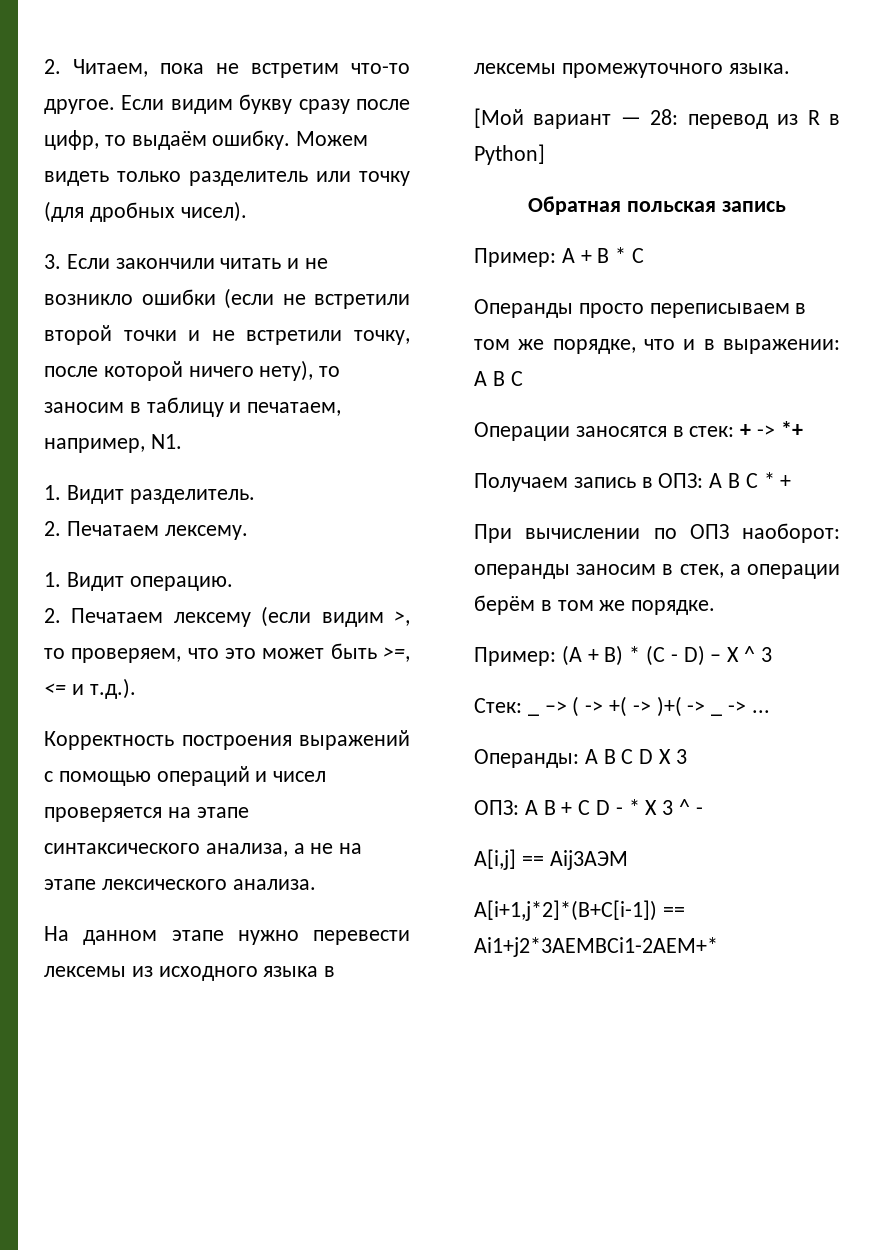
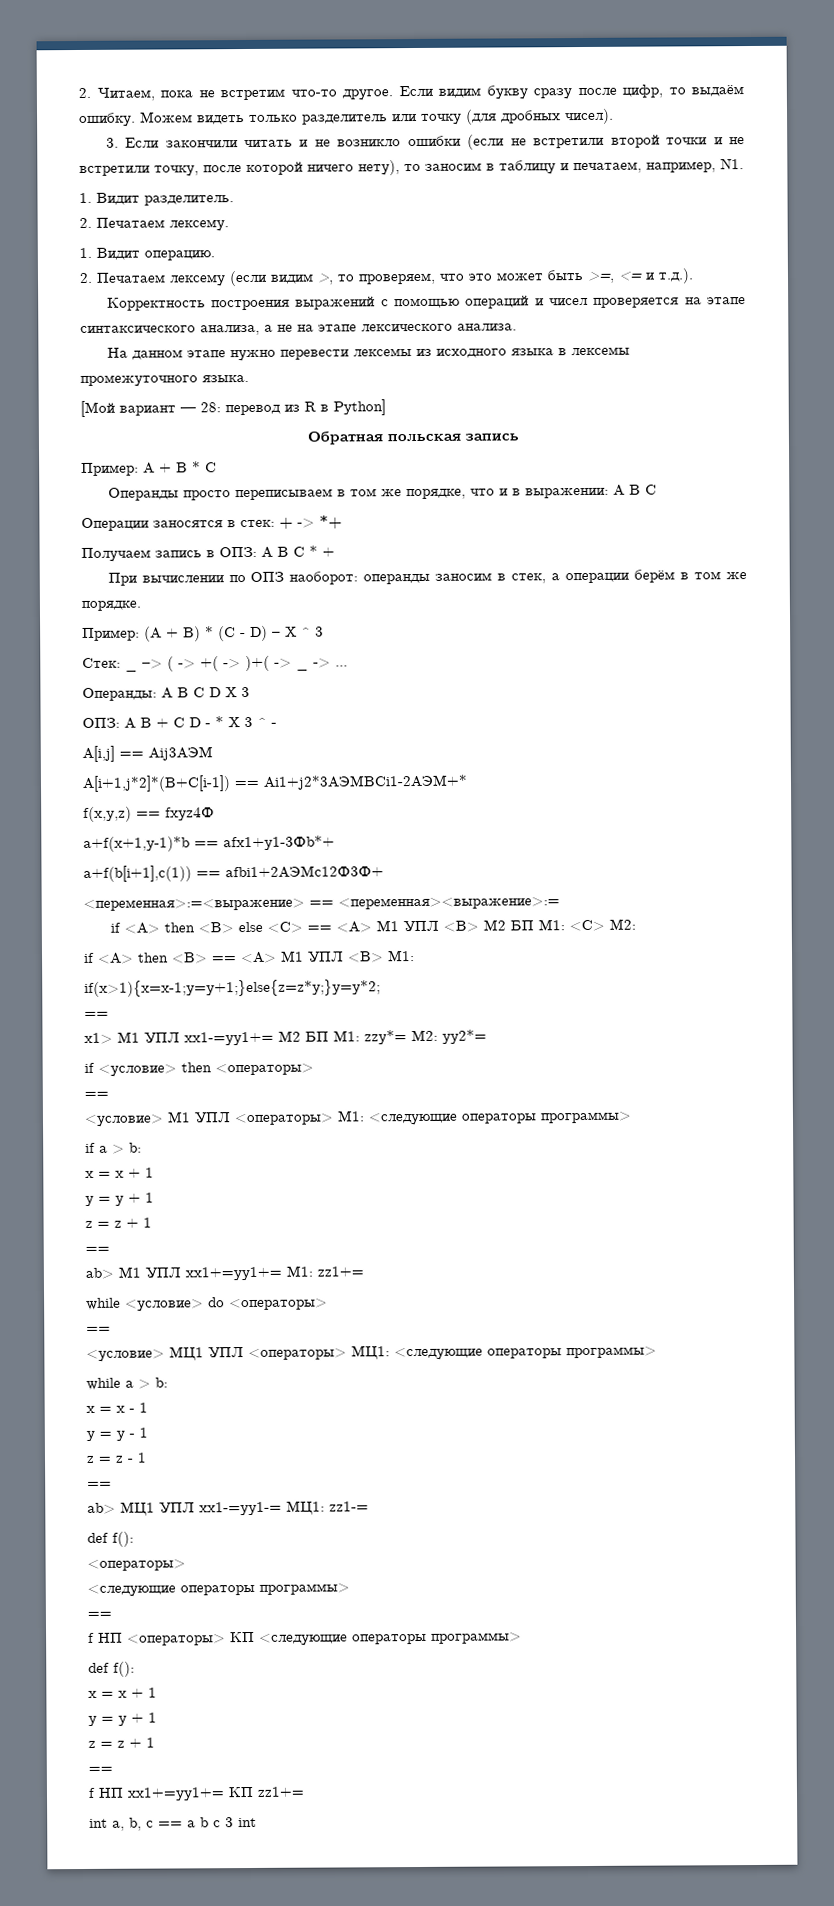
[474,937,718,957] Ai1+j2*3AEMBCi1-2AEM+* -> [263,774,468,790] [83,806,215,822] [83,835,335,852] [83,865,384,882] [83,897,560,911] [109,918,636,934] [83,950,415,964] [84,979,381,997] [84,1011,109,1018] [84,1029,487,1046] [84,1062,314,1077] [84,1091,109,1098] [84,1110,632,1127] [85,1142,142,1154] [85,1167,154,1178] [85,1192,154,1206] [85,1217,152,1228] [85,1246,110,1253] [85,1265,364,1281] [86,1297,328,1312] [86,1326,111,1333] [86,1345,657,1362] [86,1377,168,1390] [86,1402,148,1413] [86,1427,148,1441] [86,1452,147,1463] [87,1481,112,1488] [87,1500,369,1516] [87,1531,134,1547] [87,1559,186,1571] [87,1583,350,1597] [87,1611,112,1618] [88,1631,522,1646] [88,1661,135,1677] [88,1687,157,1698] [88,1712,157,1726] [88,1737,155,1748] [88,1766,113,1773] [88,1786,305,1801] [89,1817,257,1831] Ai1+j2*3АЭМBCi1-2АЭМ+* // f(x,y,z) == fxyz4Ф // a+f(x+1,y-1)*b == afx1+y1-3Фb*+ // a+f(b[i+1],c(1)) == afbi1+2АЭМc12Ф3Ф+ // <переменная>:=<выражение> == <переменная><выражение>:= // if <A> then <B> else <C> == <A> М1 УПЛ <B> М2 БП М1: <C> М2: // if <A> then <B> == <A> М1 УПЛ <B> М1: // if(x>1){x=x-1;y=y+1;}else{z=z*y;}y=y*2; // == // x1> М1 УПЛ xx1-=yy1+= М2 БП М1: zzy*= М2: yy2*= // if <условие> then <операторы> // == // <условие> М1 УПЛ <операторы> М1: <следующие операторы программы> // if a > b: // x = x + 1 // y = y + 1 // z = z + 1 // == // ab> М1 УПЛ xx1+=yy1+= М1: zz1+= // while <условие> do <операторы> // == // <условие> МЦ1 УПЛ <операторы> МЦ1: <следующие операторы программы> // while a > b: // x = x - 1 // y = y - 1 // z = z - 1 // == // ab> МЦ1 УПЛ xx1-=yy1-= МЦ1: zz1-= // def f(): // <операторы> // <следующие операторы программы> // == // f НП <операторы> КП <следующие операторы программы> // def f(): // x = x + 1 // y = y + 1 // z = z + 1 // == // f НП xx1+=yy1+= КП zz1+= // int a, b, c == a b c 3 int

